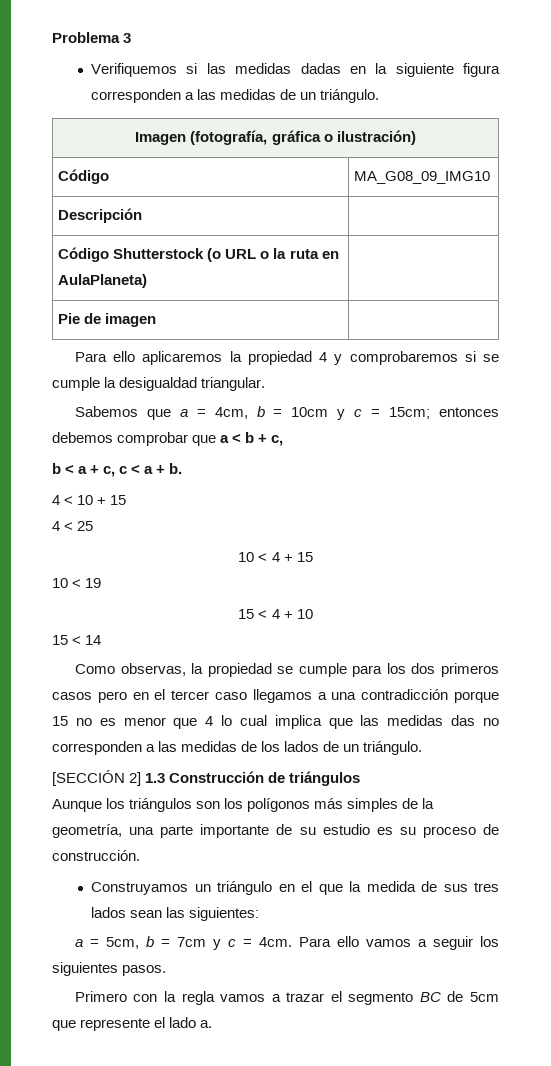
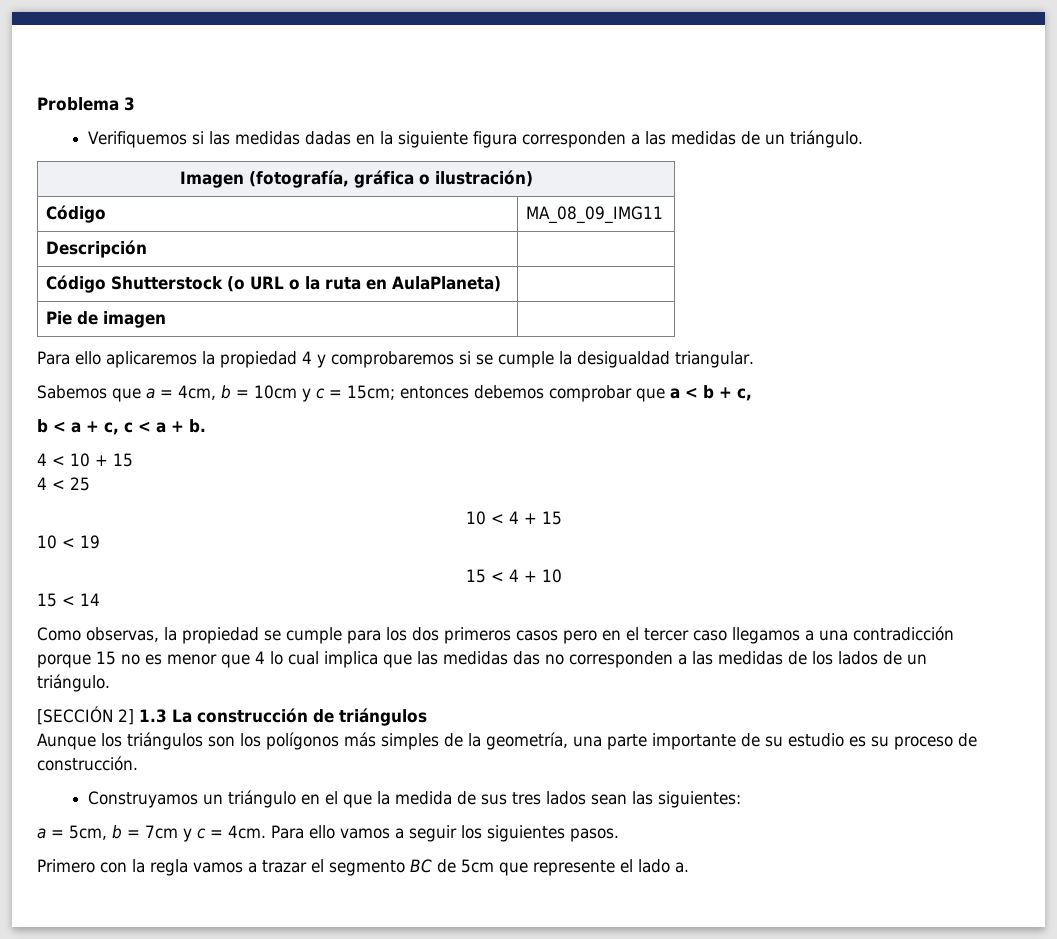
[354,171,491,184] MA_G08_09_IMG10 -> [526,206,664,224] MA_08_09_IMG11
[169,771,265,783] Construcción -> [172,708,308,723] La construcción

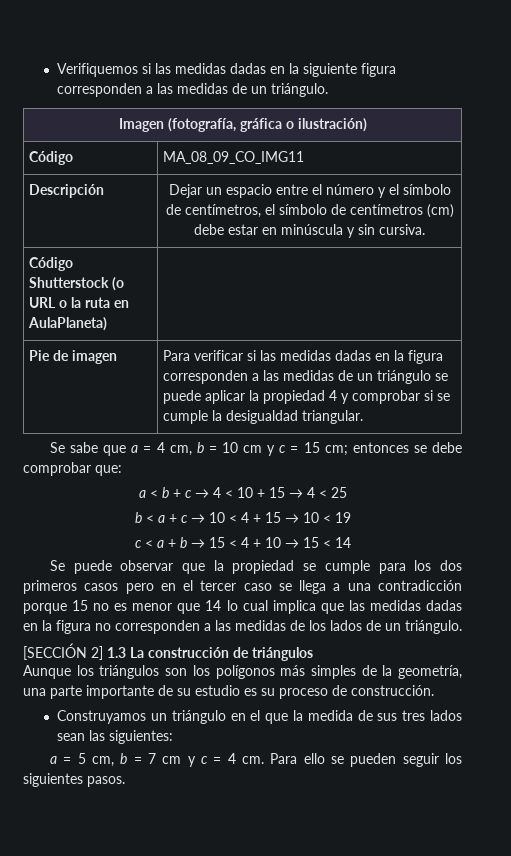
[37,97,135,111] Problema 3 // -> (57, 70) none
[526,206,664,224] MA_08_09_IMG11 -> [163,151,305,164] MA_08_09_CO_IMG11
(148, 249) none -> [168,184,451,198] [165,204,454,218] [194,224,425,238] Dejar un espacio entre el número y el símbolo de centímetros, el símbolo de centímetros (cm) debe estar en minúscula y sin cursiva.
[37,351,197,368] // Para ello aplicaremos -> [163,350,444,364] [163,370,449,384] [163,390,246,404] Para verificar si las medidas dadas en la figura corresponden a las medidas de un triángulo se puede aplicar
[331,351,454,368] comprobaremos -> [352,390,421,404] comprobar
[37,385,107,399] Sabemos -> [49,442,99,453] Se sabe
[178,385,752,402] [37,419,206,435] [37,453,133,467] [37,477,90,491] 4cm, b = 10cm y c = 15cm; entonces debemos comprobar que a < b + c, // b < a + c, c < a + b. // 4 < 10 + 15 // 4 < 25 // -> [156,442,462,456] [23,462,122,476] [138,487,347,498] [134,512,205,523] 4 cm, b = 10 cm y c = 15 cm; entonces se debe comprobar que: // a < b + c → 4 < 10 + 15 → 4 < 25 // b < a + c →
(562, 518) // -> [284,514,299,523] →
(100, 542) none -> [134,537,205,548] c < a + b →
(562, 576) // -> [284,539,299,548] →
[37,627,159,642] Como observas, -> [49,560,206,574] Se puede observar que
[732,627,800,644] llegamos -> [278,580,327,594] se llega
[255,651,265,664] 4 -> [205,600,222,611] 14
[513,651,540,665] das -> [426,600,462,611] [23,620,91,634] dadas en la figura
[69,825,619,842] [37,859,689,876] 5cm, b = 7cm y c = 4cm. Para ello vamos a seguir los siguientes pasos. // Primero con la regla vamos a trazar el segmento BC de 5cm que represente el lado a. -> [77,753,463,767] [23,773,125,787] 5 cm, b = 7 cm y c = 4 cm. Para ello se pueden seguir los siguientes pasos.

